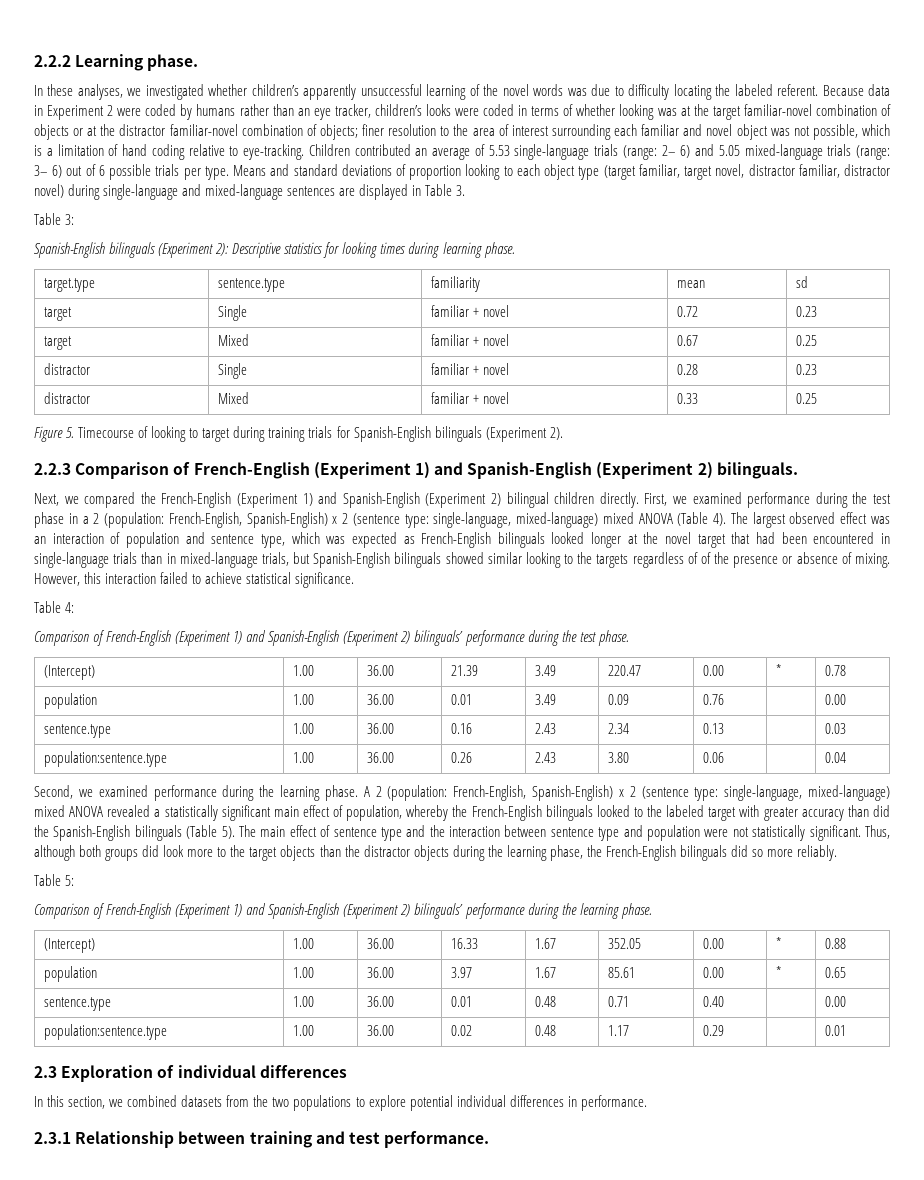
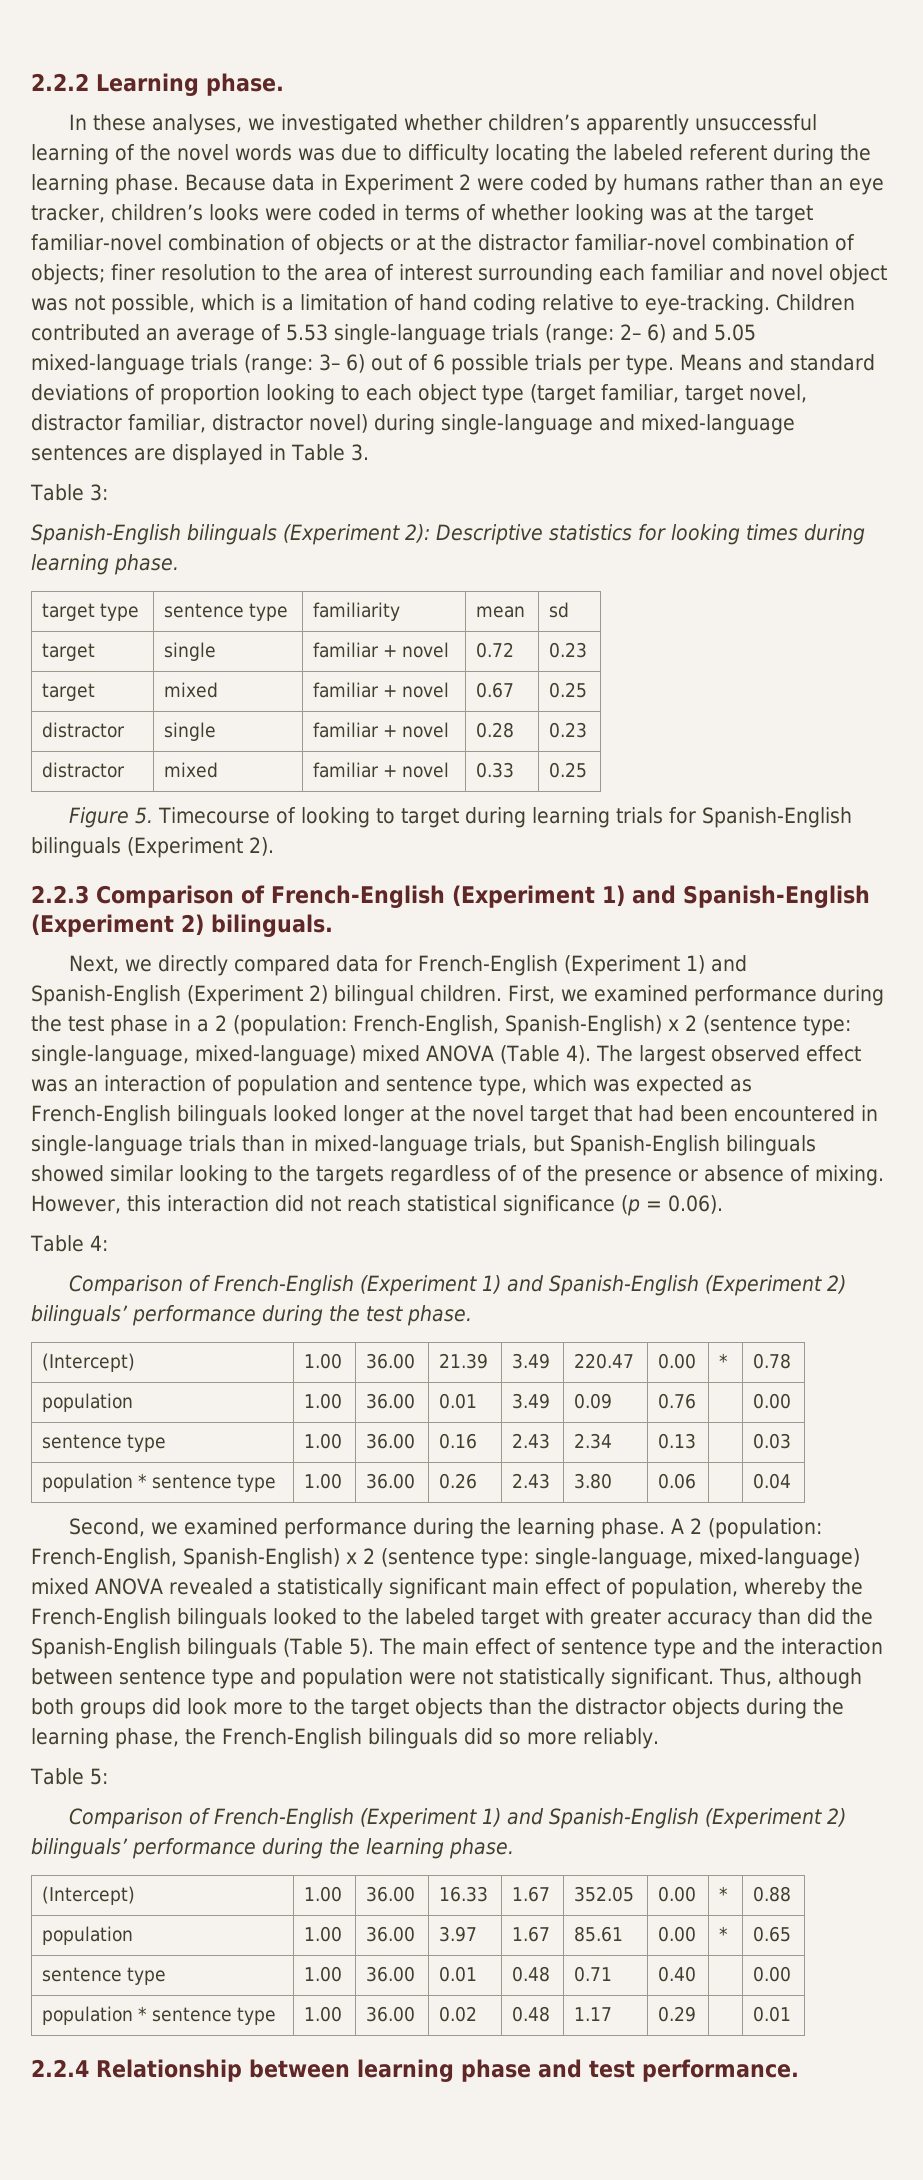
[777,84,819,96] referent. -> [689,144,871,165] [31,174,179,195] referent during the learning phase.
[44,278,96,292] [218,278,286,292] target.type | sentence.type -> [42,603,140,621] [164,603,289,621] target type | sentence type
[218,305,248,321] Single -> [164,642,217,661] single
[218,334,250,346] Mixed -> [164,682,219,698] mixed
[218,363,248,379] Single -> [164,722,217,741] single
[218,392,250,404] Mixed -> [164,762,219,778] mixed
[268,427,306,442] training -> [532,807,611,828] learning
[84,492,156,508] compared the -> [158,955,413,976] directly compared data for
[554,492,639,508] children directly. -> [420,985,502,1002] children.
[160,572,355,588] failed to achieve statistical significance. -> [275,1195,723,1216] did not reach statistical significance (p = 0.06).
[44,724,112,738] sentence.type -> [42,1434,167,1452] sentence type
[44,751,168,767] population:sentence.type -> [42,1473,277,1492] population * sentence type
[44,997,112,1011] sentence.type -> [42,1967,167,1985] sentence type
[44,1024,168,1040] population:sentence.type -> [42,2006,277,2025] population * sentence type
[34,1065,347,1082] [34,1095,647,1111] [34,1131,312,1148] 2.3 Exploration of individual differences // In this section, we combined datasets from the two populations to explore potential individual differences in performance. // 2.3.1 Relationship between training -> [31,2059,531,2082] 2.2.4 Relationship between learning phase

